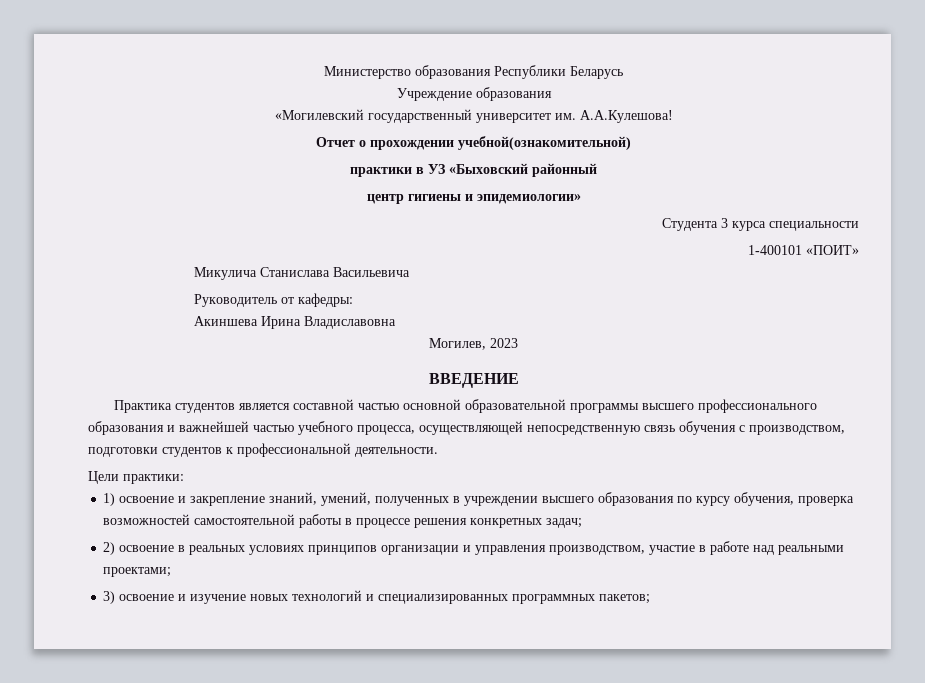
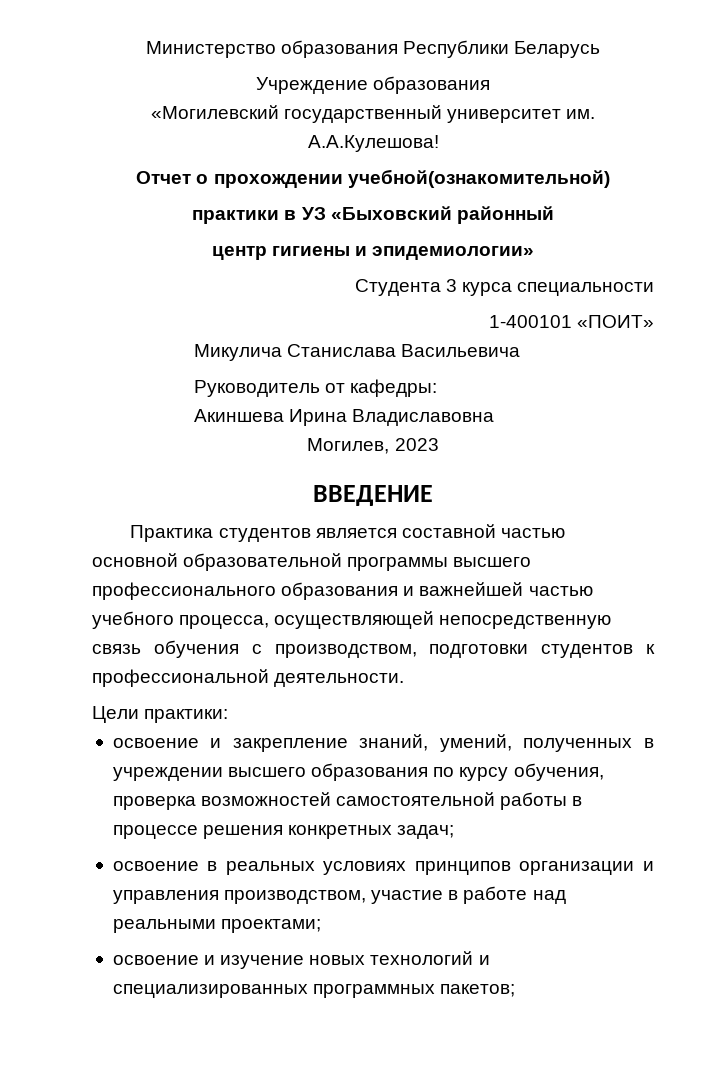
[103,493,116,506] 1) -> (229, 716) none
[103,542,116,555] 2) -> (455, 832) none
[103,591,116,604] 3) -> (322, 926) none

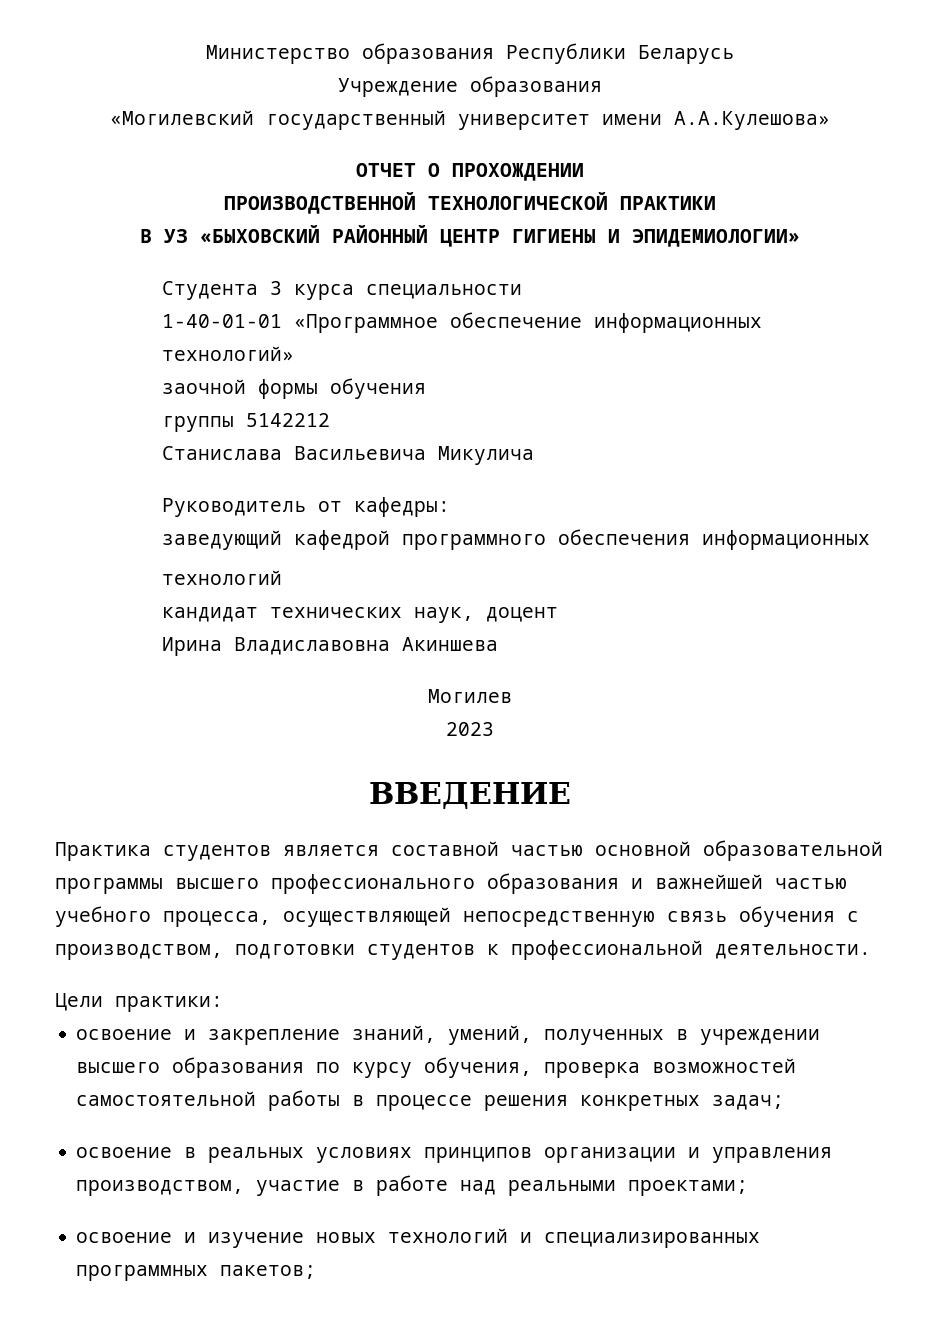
[566,109,596,119] [307,135,439,152] [136,169,610,188] [192,206,554,224] [211,246,535,260] [354,279,654,296] [488,315,654,328] [194,344,283,361] им. А.А.Кулешова! // Отчет о прохождении учебной(ознакомительной) // практики в УЗ «Быховский районный // центр гигиены и эпидемиологии» // Студента 3 курса специальности // 1-400101 «ПОИТ» // Микулича -> [602,111,830,130] [356,163,584,181] [224,192,716,214] [140,225,800,247] [162,281,523,300] [162,312,763,333] [162,346,295,361] [162,378,427,399] [162,413,331,432] имени А.А.Кулешова» // ОТЧЕТ О ПРОХОЖДЕНИИ // ПРОИЗВОДСТВЕННОЙ ТЕХНОЛОГИЧЕСКОЙ ПРАКТИКИ // В УЗ «БЫХОВСКИЙ РАЙОННЫЙ ЦЕНТР ГИГИЕНЫ И ЭПИДЕМИОЛОГИИ» // Студента 3 курса специальности // 1-40-01-01 «Программное обеспечение информационных технологий» // заочной формы обучения // группы 5142212 //
(521, 350) none -> [438,446,535,465] Микулича
[194,409,285,422] Акиншева -> [162,529,871,550] [162,570,283,585] [162,607,559,623] заведующий кафедрой программного обеспечения информационных // технологий // кандидат технических наук, доцент //
[307,438,390,454] // Могилев, -> [402,637,499,651] [428,689,512,703] Акиншева // Могилев //

